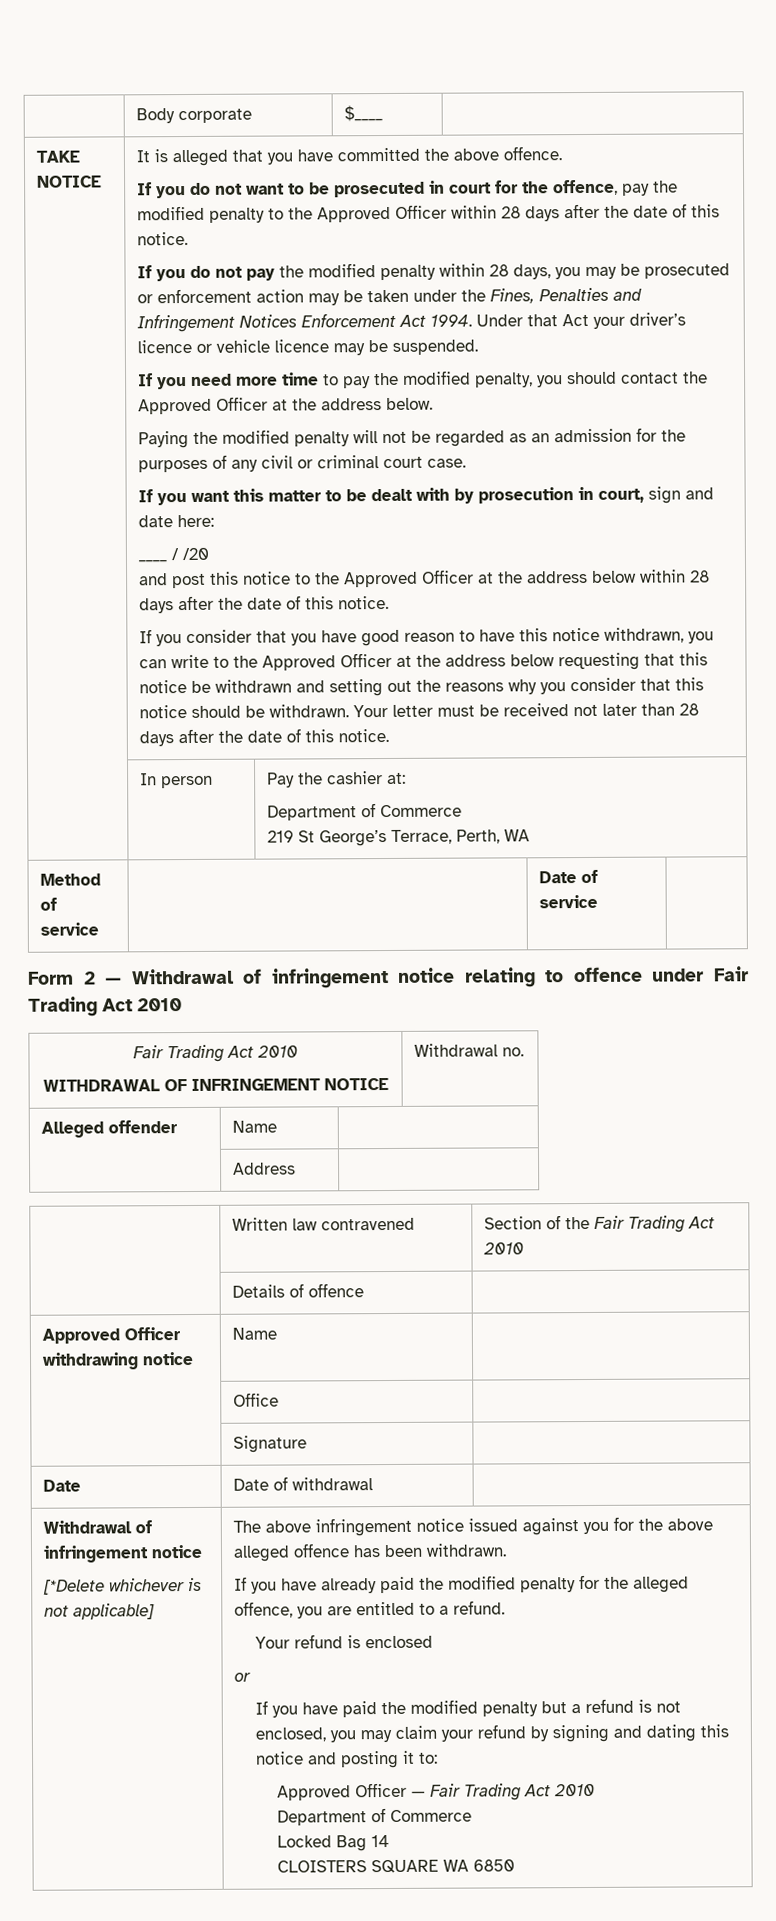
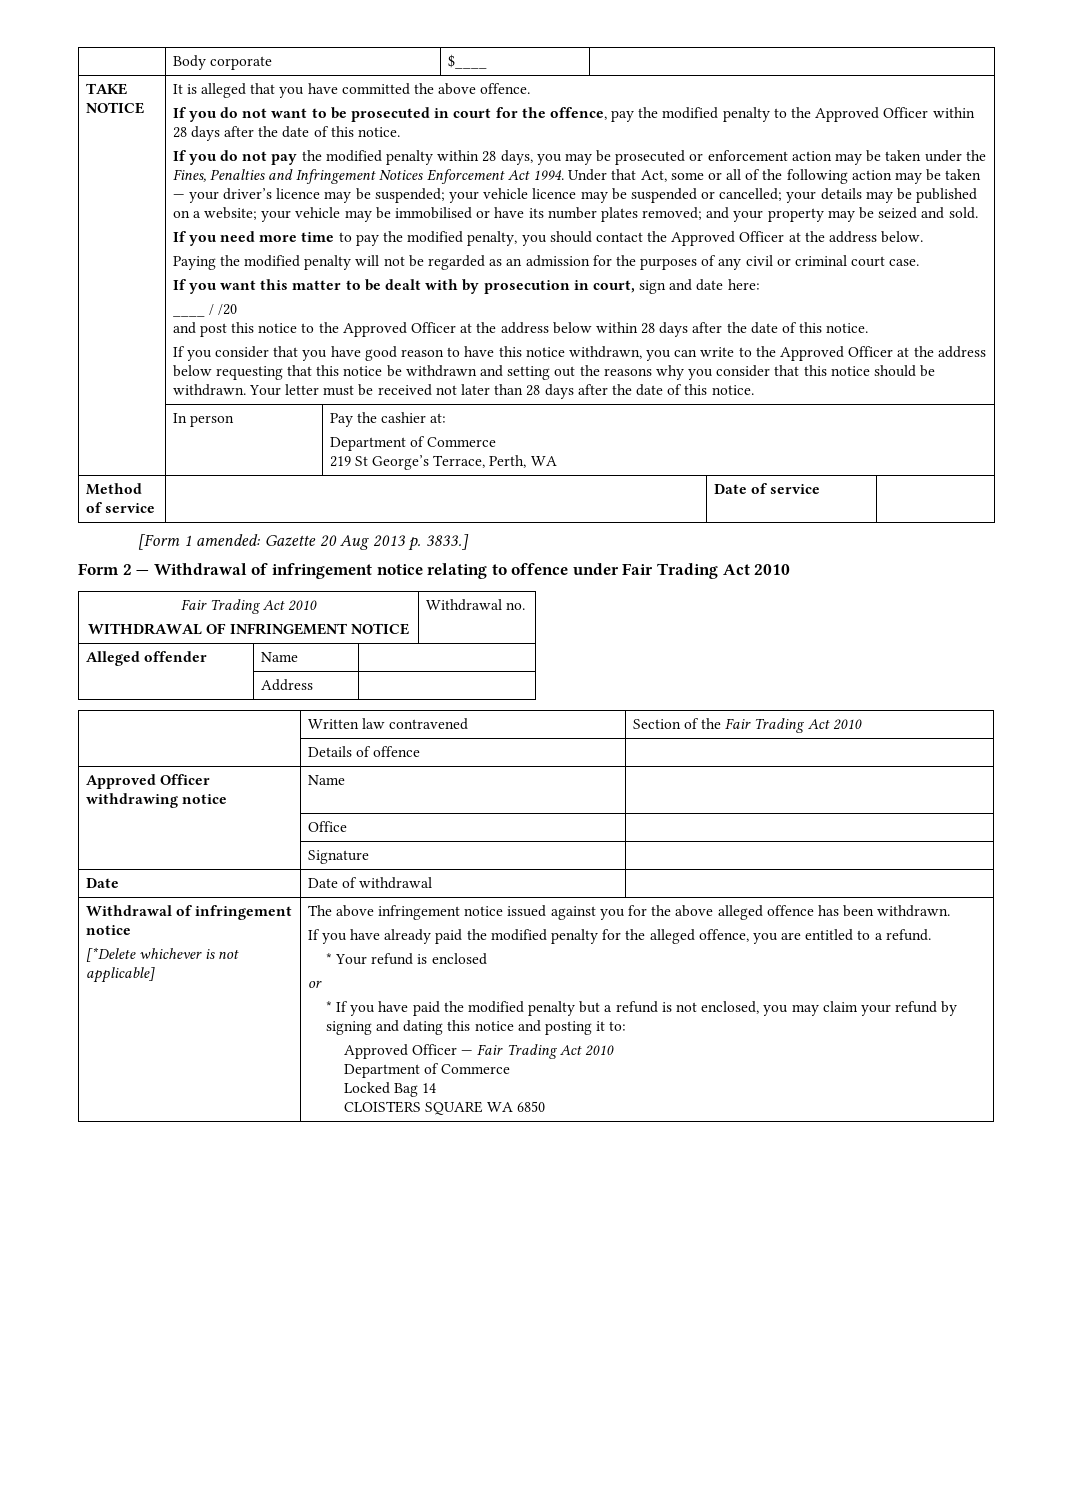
[561,312,686,329] [136,339,478,356] Act your driver’s licence or vehicle licence may be suspended. -> [640,169,982,184] [172,188,978,203] [172,207,978,222] Act, some or all of the following action may be taken — your driver’s licence may be suspended; your vehicle licence may be suspended or cancelled; your details may be published on a website; your vehicle may be immobilised or have its number plates removed; and your property may be seized and sold.
(598, 901) none -> [138,534,469,551] // [Form 1 amended: Gazette 20 Aug 2013 p. 3833.]
(505, 1607) none -> [325,953,332,964] *
(251, 1677) none -> [325,1001,332,1012] *

